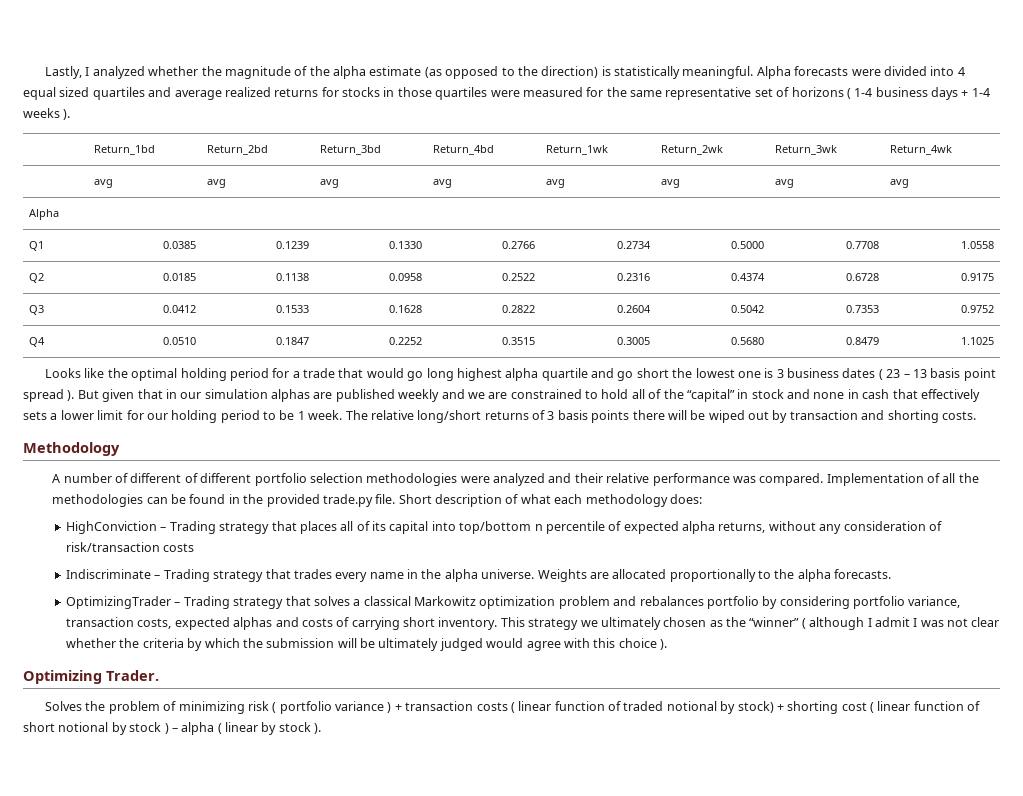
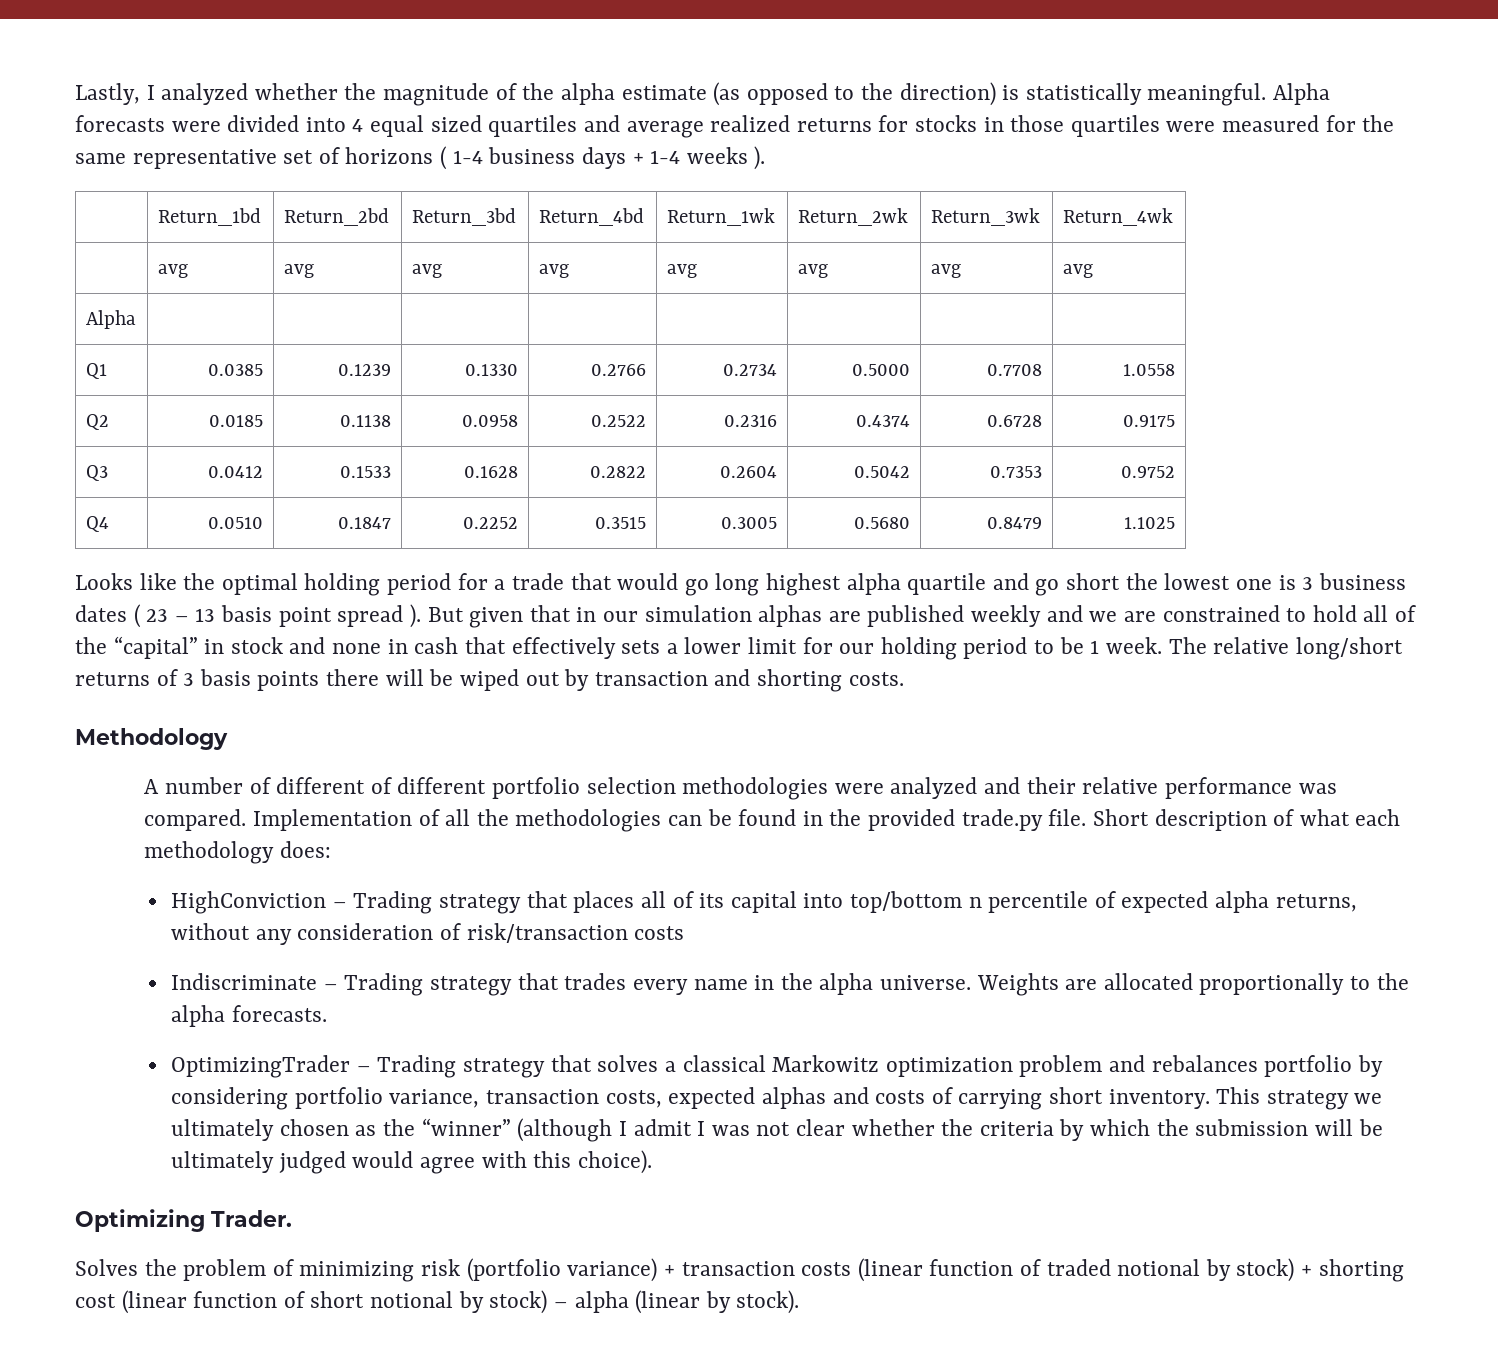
[801,617,865,630] ( although -> [517,1118,613,1142] (although
[618,638,667,650] choice ). -> [577,1150,652,1174] choice).
[272,701,392,714] ( portfolio variance ) -> [466,1258,658,1282] (portfolio variance)
[510,701,552,713] ( linear -> [857,1258,923,1282] (linear
[870,701,911,713] ( linear -> [121,1290,187,1314] (linear
[129,722,322,735] stock ) – alpha ( linear by stock ). -> [489,1290,800,1314] stock) – alpha (linear by stock).

